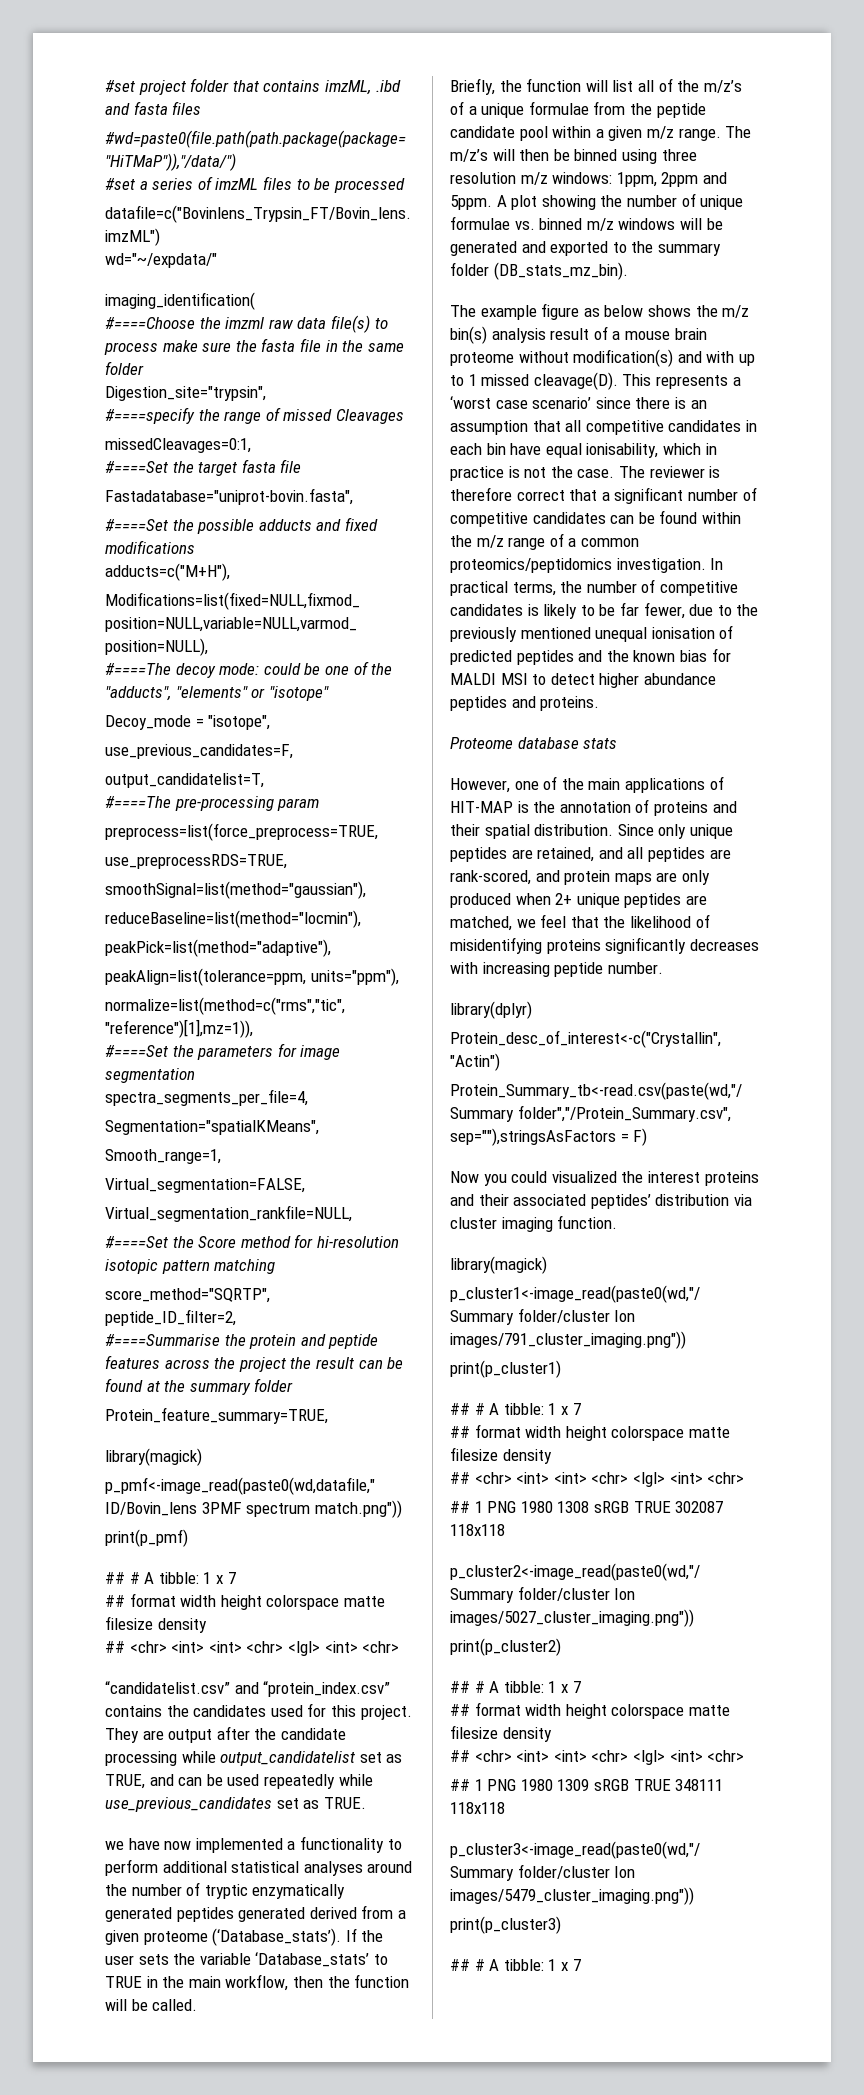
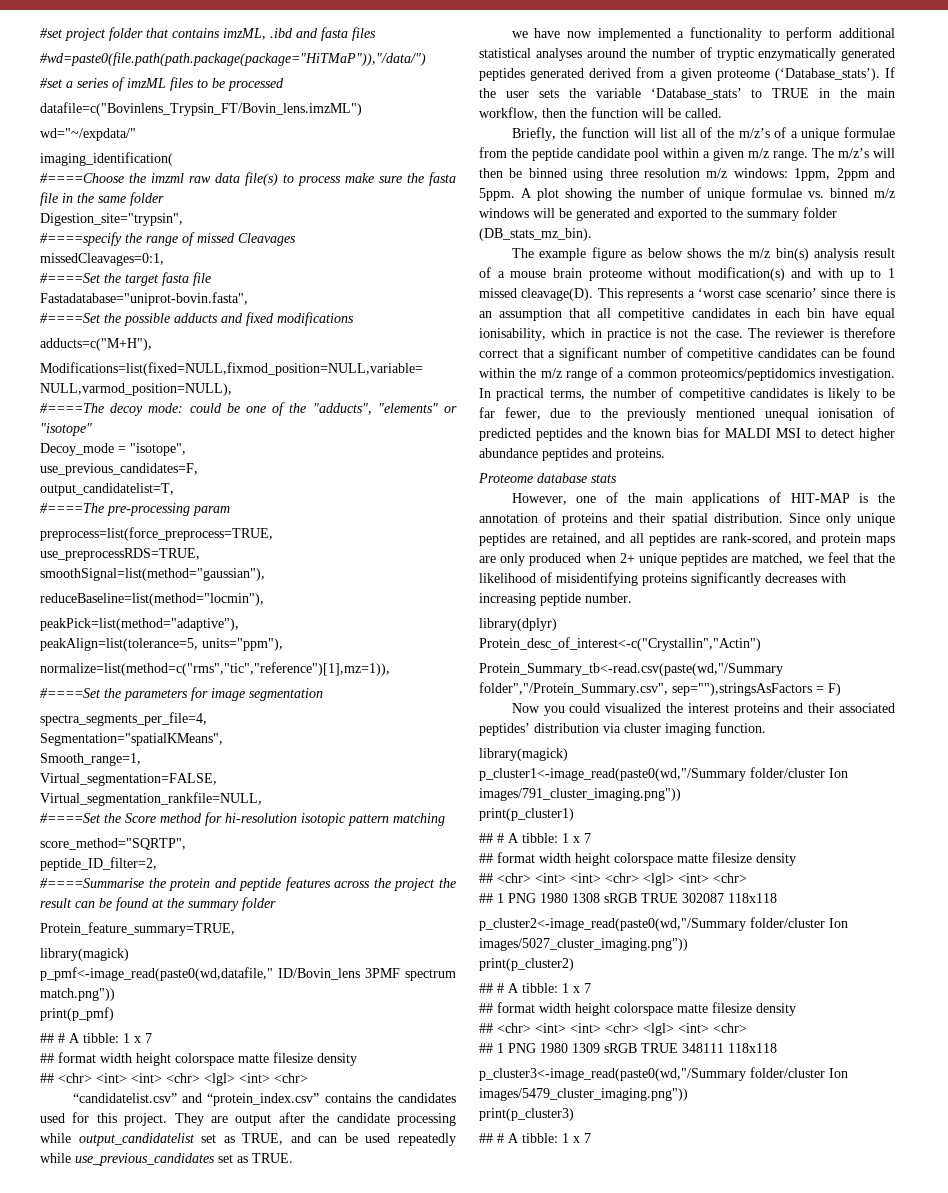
[105,968,306,986] peakAlign=list(tolerance=ppm, -> [40,638,198,651] peakAlign=list(tolerance=5,

